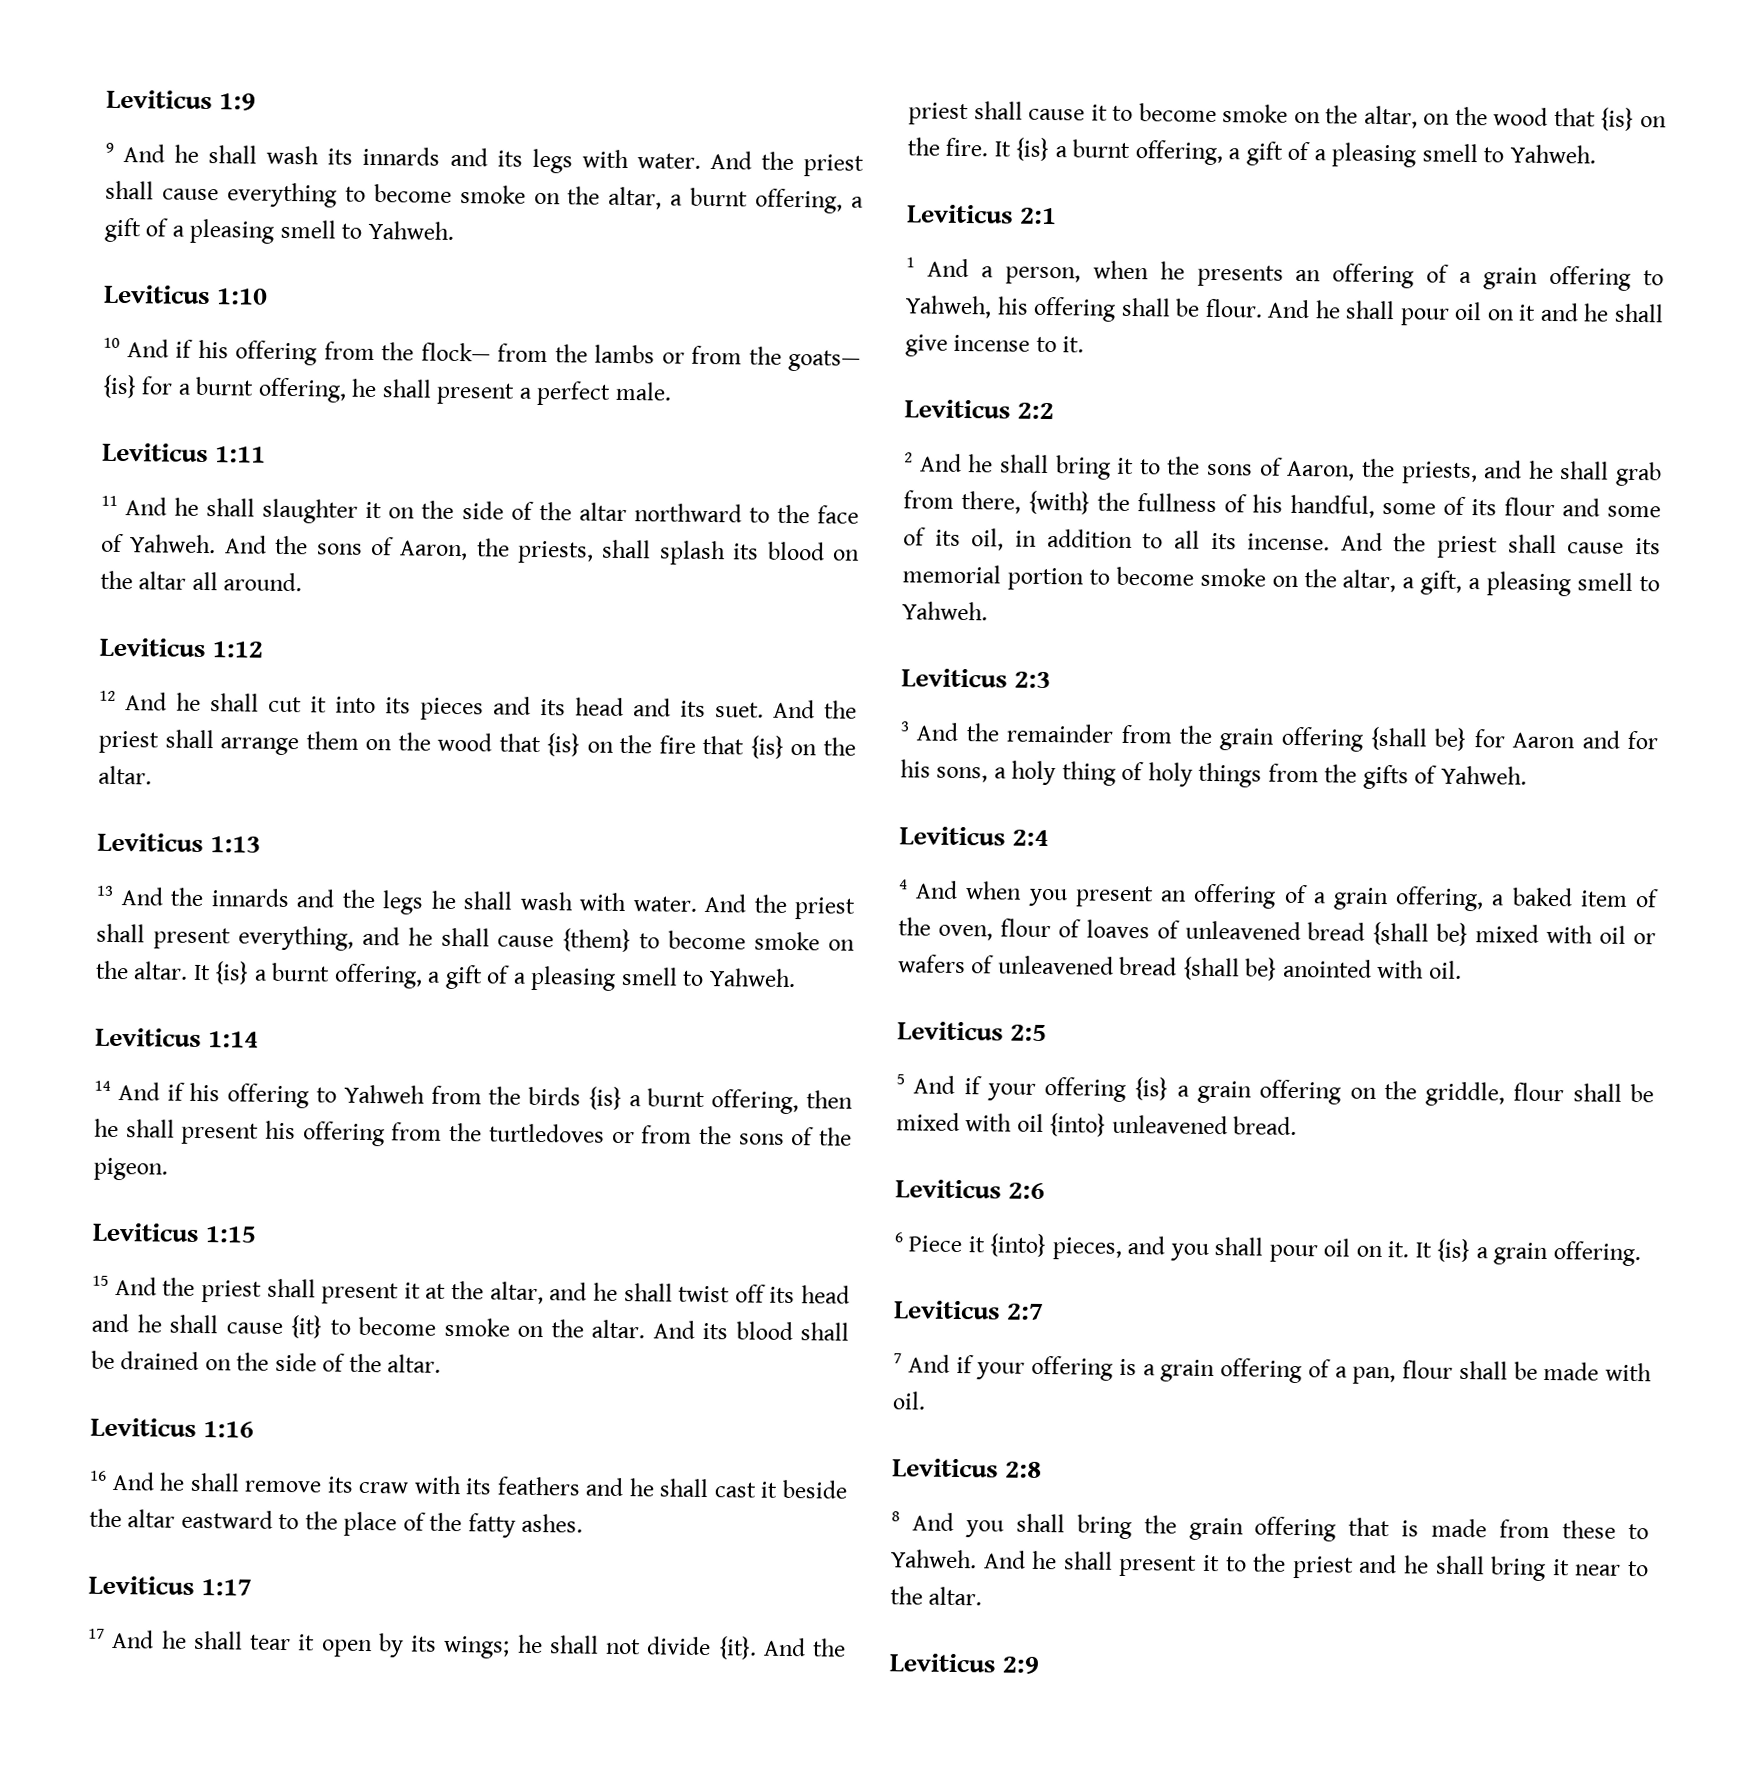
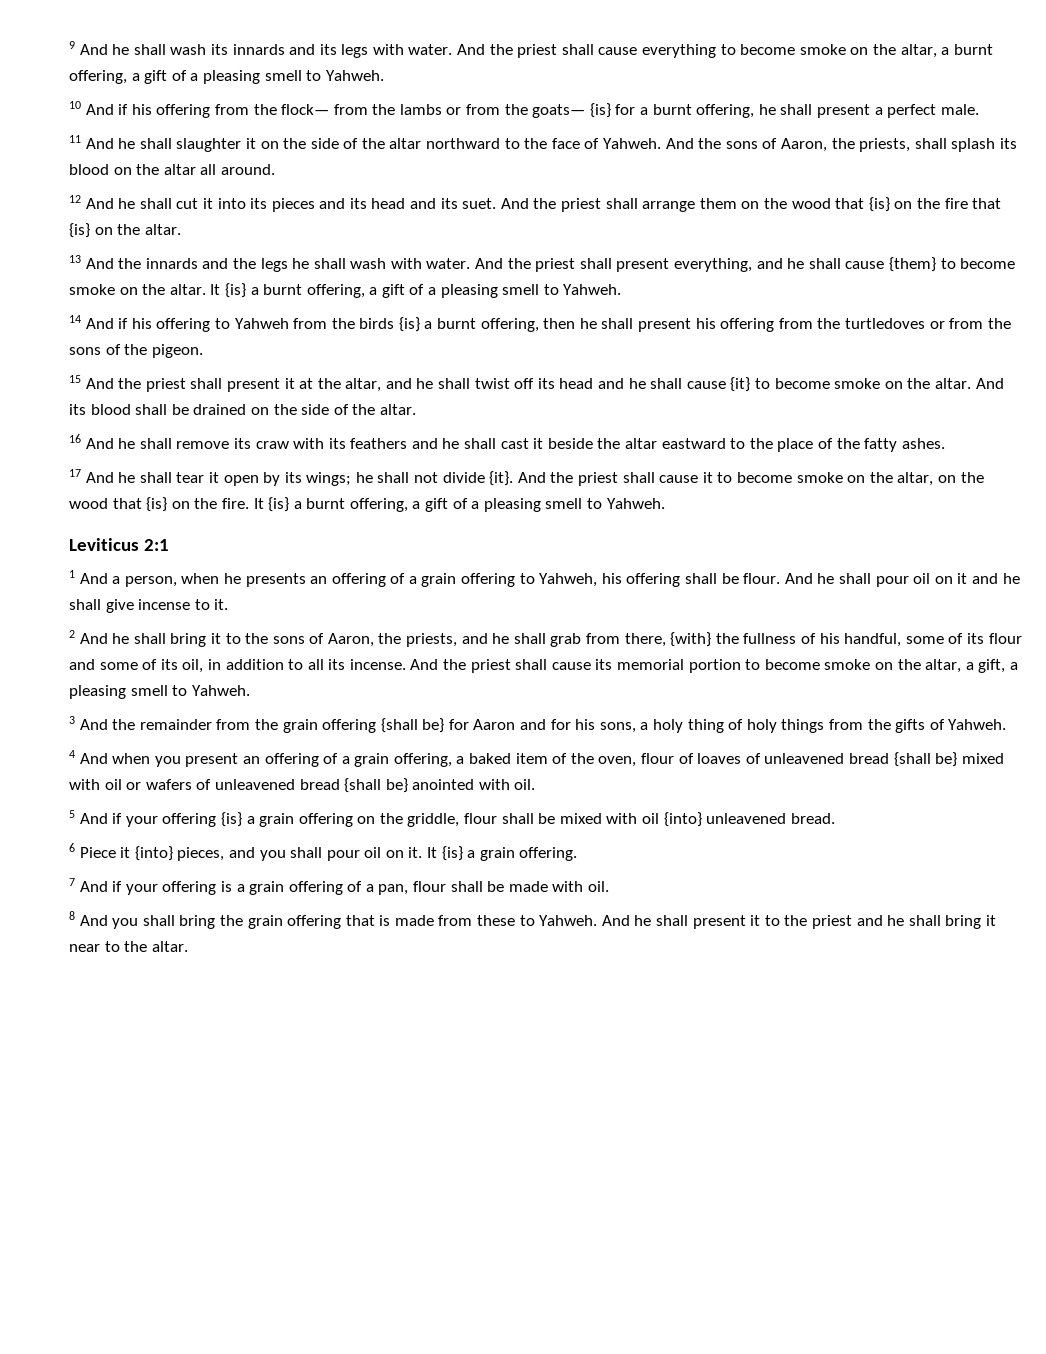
[106,89,257,111] Leviticus 1:9 // -> (69, 45) none
[103,284,269,305] // Leviticus 1:10 -> (384, 75) none
[102,442,267,463] // Leviticus 1:11 -> (979, 109) none
[99,637,264,658] // Leviticus 1:12 -> (275, 169) none
[97,832,262,853] // Leviticus 1:13 -> (181, 229) none
[95,1027,260,1048] // Leviticus 1:14 -> (622, 289) none
[92,1222,258,1243] // Leviticus 1:15 -> (203, 351) none
[90,1417,255,1438] // Leviticus 1:16 -> (416, 409) none
[88,1575,253,1596] // Leviticus 1:17 -> (945, 443) none
[904,399,1055,420] // Leviticus 2:2 -> (229, 604) none
[901,668,1052,689] // Leviticus 2:3 -> (250, 690) none
[899,826,1050,847] // Leviticus 2:4 -> (1007, 724) none
[897,1021,1048,1042] // Leviticus 2:5 -> (536, 784) none
[895,1179,1046,1200] // Leviticus 2:6 -> (835, 818) none
[893,1300,1045,1321] // Leviticus 2:7 -> (578, 854) none
[892,1458,1043,1479] // Leviticus 2:8 -> (610, 886) none
[889,1653,1040,1674] // Leviticus 2:9 -> (188, 946) none

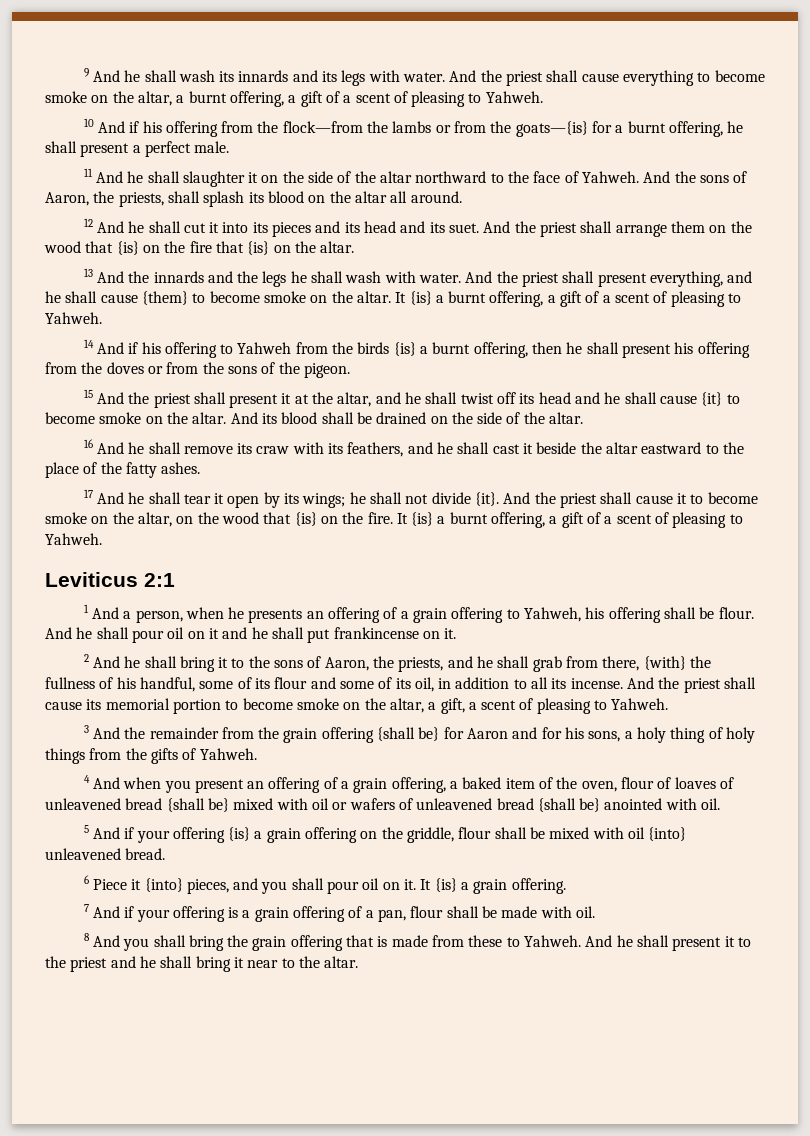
[202,70,302,84] pleasing smell -> [355,91,466,107] scent of pleasing
[281,104,368,115] flock— from -> [282,121,363,133] flock—from
[532,103,611,118] goats— {is} -> [515,121,588,137] goats—{is}
[440,284,540,298] pleasing smell -> [615,291,725,307] scent of pleasing
[844,318,925,329] turtledoves -> [106,362,144,374] doves
[350,438,408,449] feathers -> [347,442,404,457] feathers,
[483,498,583,512] pleasing smell -> [616,512,727,528] scent of pleasing
[105,599,210,613] give incense to -> [307,627,440,643] put frankincense on
[69,685,168,699] pleasing smell -> [481,698,591,714] scent of pleasing

